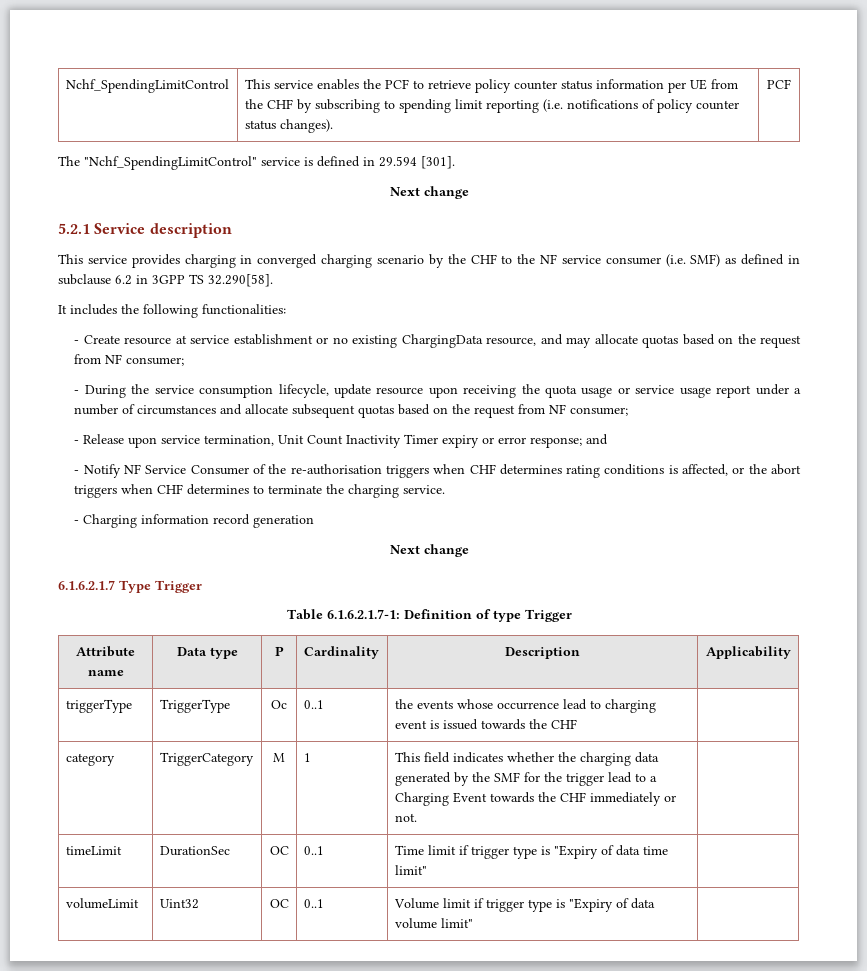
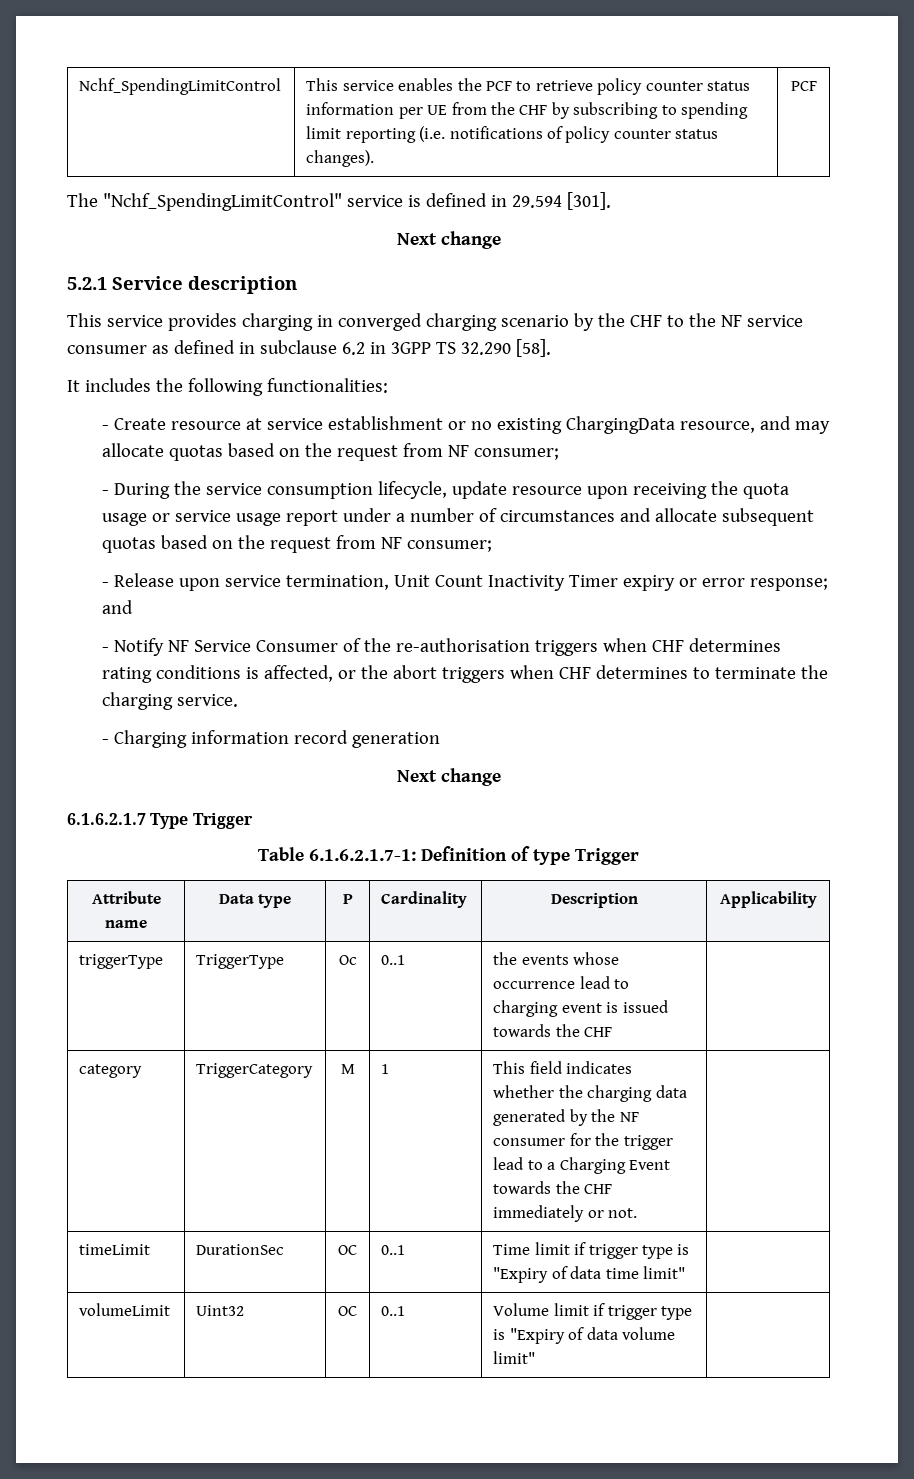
[665,254,721,267] (i.e. SMF) -> (147, 349) none
[208,274,273,287] 32.290[58]. -> [460,339,551,357] 32.290 [58].
[493,772,520,782] SMF -> [619,1112,639,1122] [493,1138,566,1146] NF consumer

